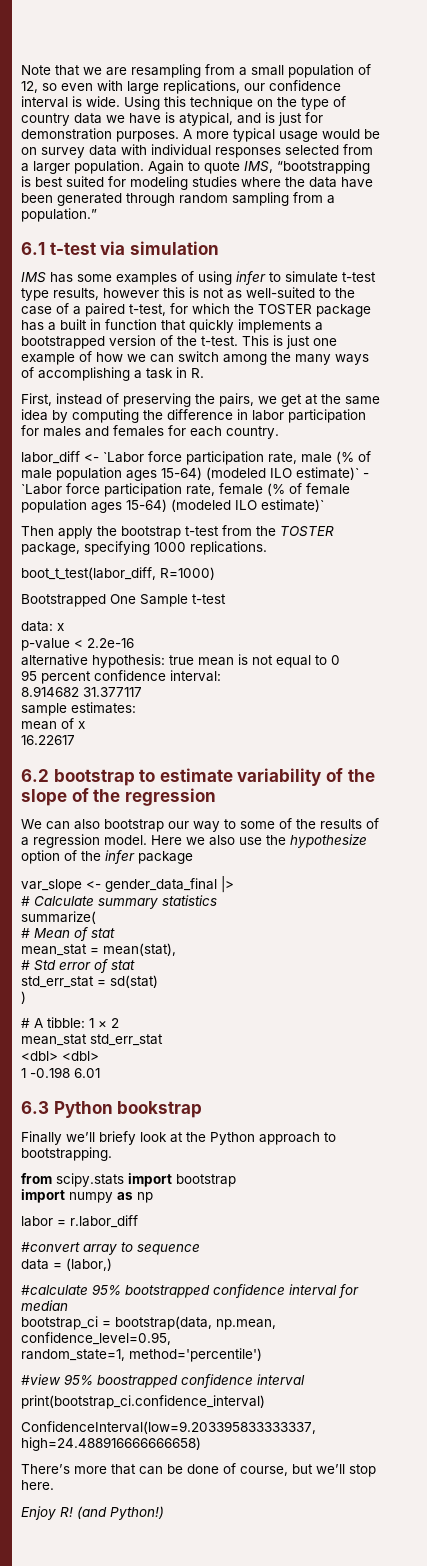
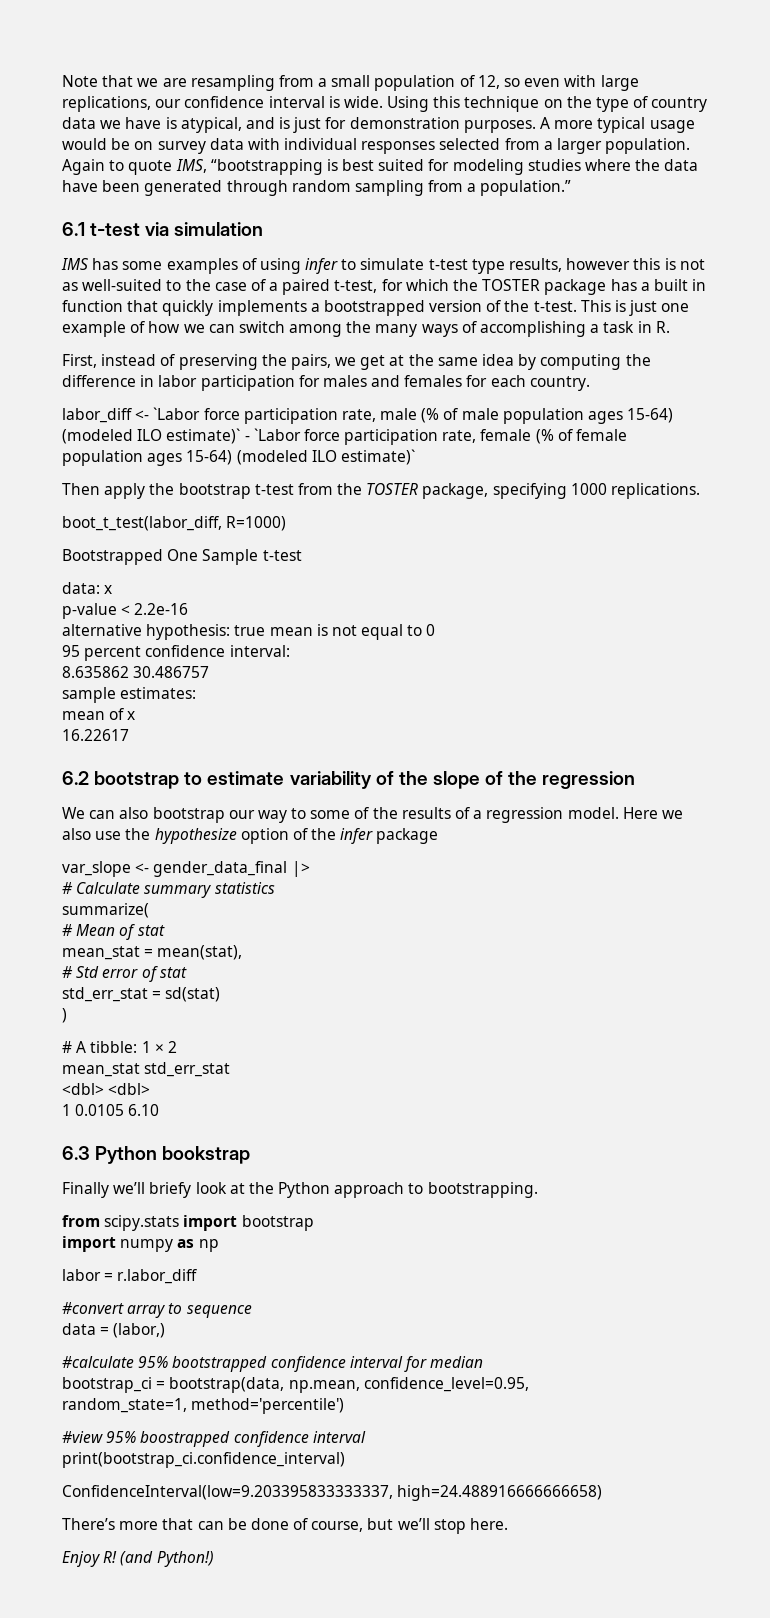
[21,686,142,697] 8.914682 31.377117 -> [62,666,210,678] 8.635862 30.486757
[30,1067,100,1078] -0.198 6.01 -> [75,1104,160,1116] 0.0105 6.10

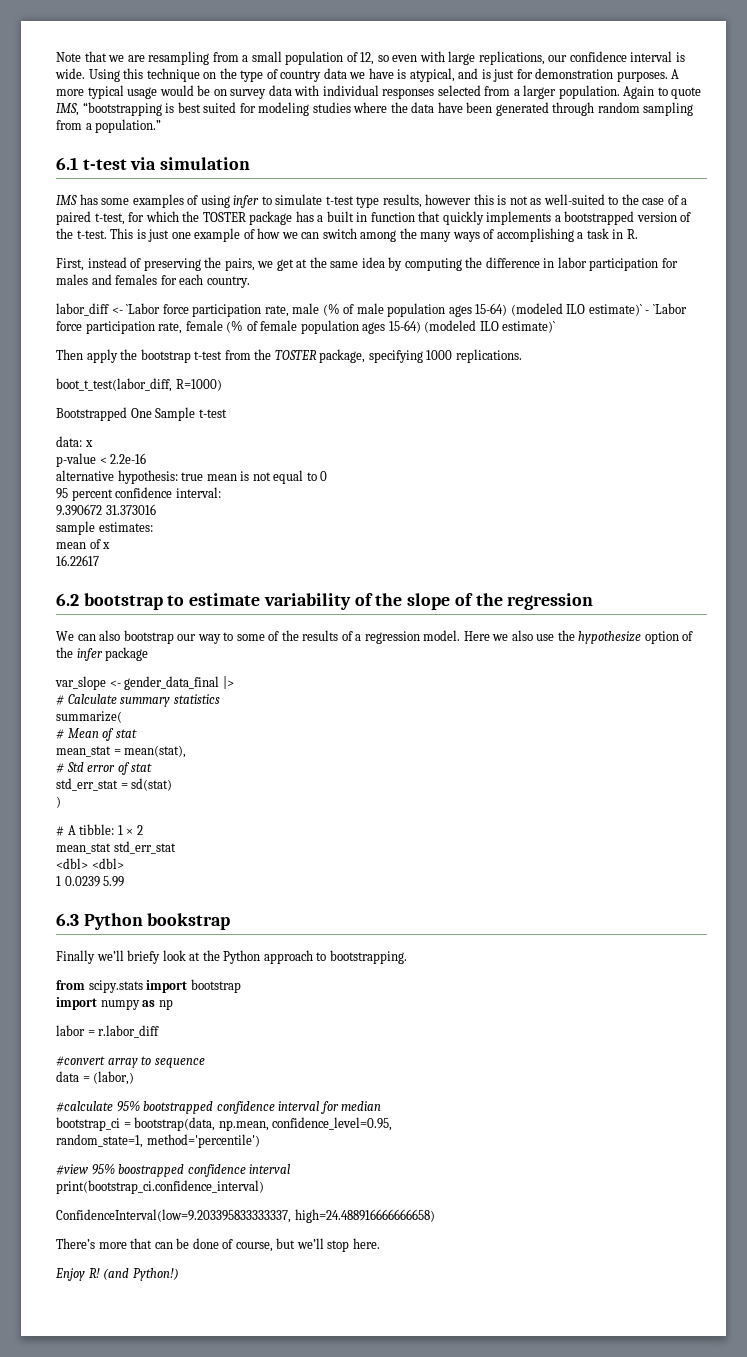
[62,666,210,678] 8.635862 30.486757 -> [56,504,156,516] 9.390672 31.373016
[75,1104,160,1116] 0.0105 6.10 -> [64,876,125,887] 0.0239 5.99

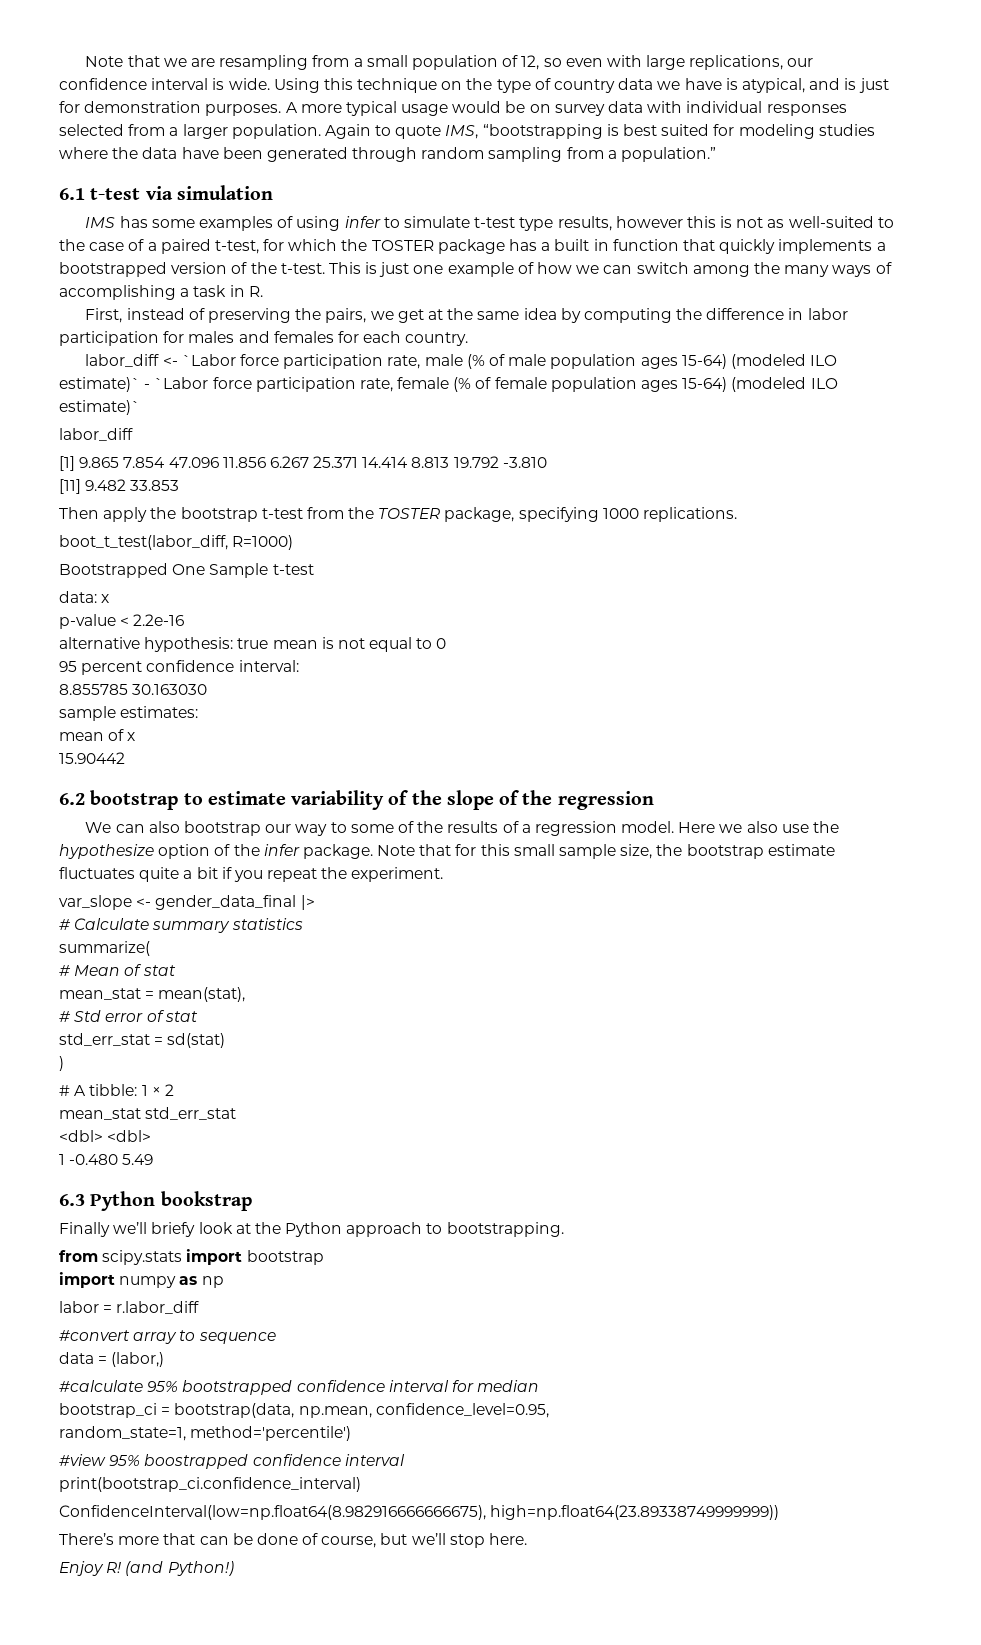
(556, 327) none -> [59,428,133,441] [59,456,547,471] [59,479,180,494] // labor_diff // [1] 9.865 7.854 47.096 11.856 6.267 25.371 14.414 8.813 19.792 -3.810 // [11] 9.482 33.853
[56,504,156,516] 9.390672 31.373016 -> [59,684,208,695] 8.855785 30.163030
[56,555,99,566] 16.22617 -> [59,752,125,764] 15.90442
[105,647,149,661] package -> [302,844,835,859] [59,867,444,882] package. Note that for this small sample size, the bootstrap estimate fluctuates quite a bit if you repeat the experiment.
[64,876,125,887] 0.0239 5.99 -> [69,1154,154,1165] -0.480 5.49
[56,1209,435,1223] ConfidenceInterval(low=9.203395833333337, high=24.488916666666658) -> [59,1505,780,1520] ConfidenceInterval(low=np.float64(8.982916666666675), high=np.float64(23.89338749999999))

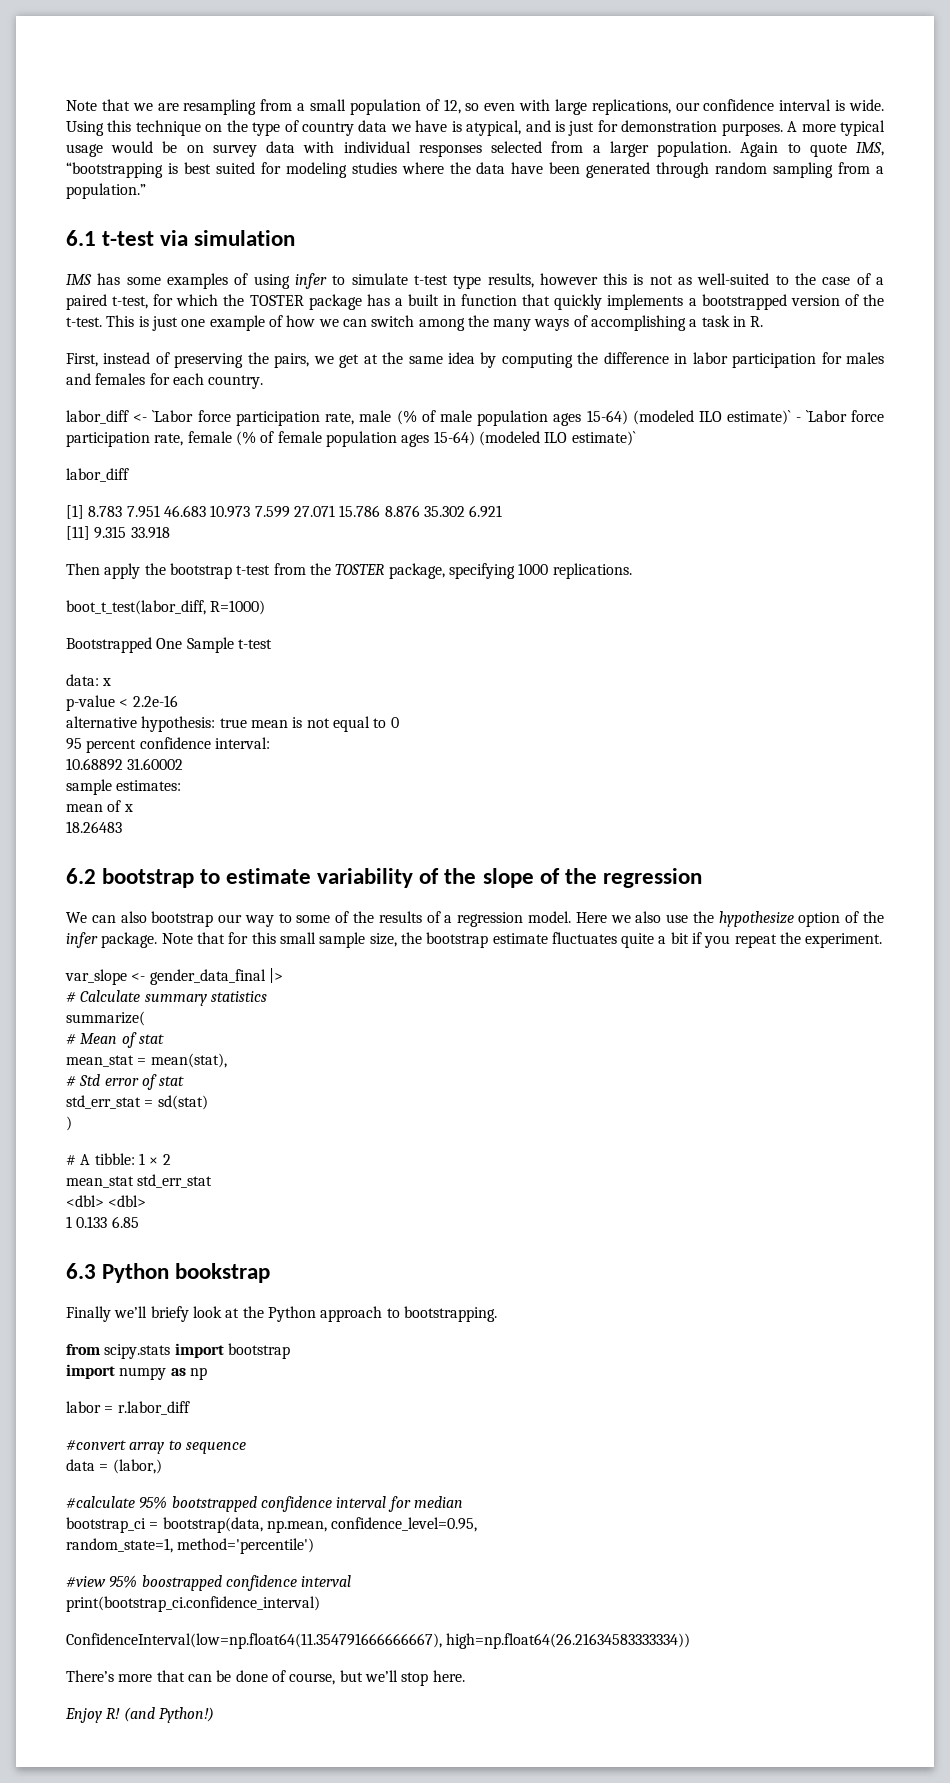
[79,456,547,468] 9.865 7.854 47.096 11.856 6.267 25.371 14.414 8.813 19.792 -3.810 -> [88,505,503,518] 8.783 7.951 46.683 10.973 7.599 27.071 15.786 8.876 35.302 6.921
[85,479,180,491] 9.482 33.853 -> [94,526,170,539] 9.315 33.918
[59,684,208,695] 8.855785 30.163030 -> [66,758,184,771] 10.68892 31.60002
[59,752,125,764] 15.90442 -> [66,821,122,833] 18.26483
[69,1154,154,1165] -0.480 5.49 -> [76,1216,139,1228] 0.133 6.85
[59,1505,780,1520] ConfidenceInterval(low=np.float64(8.982916666666675), high=np.float64(23.89338749999999)) -> [66,1633,691,1649] ConfidenceInterval(low=np.float64(11.354791666666667), high=np.float64(26.21634583333334))

